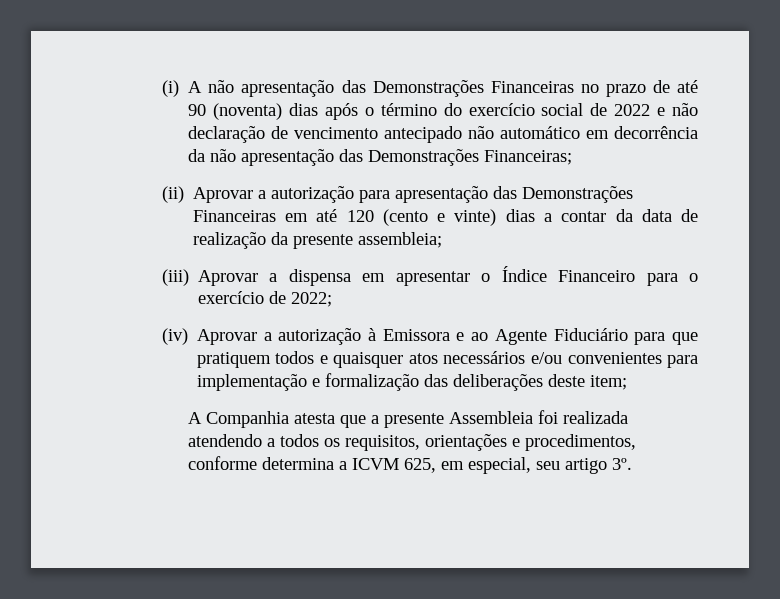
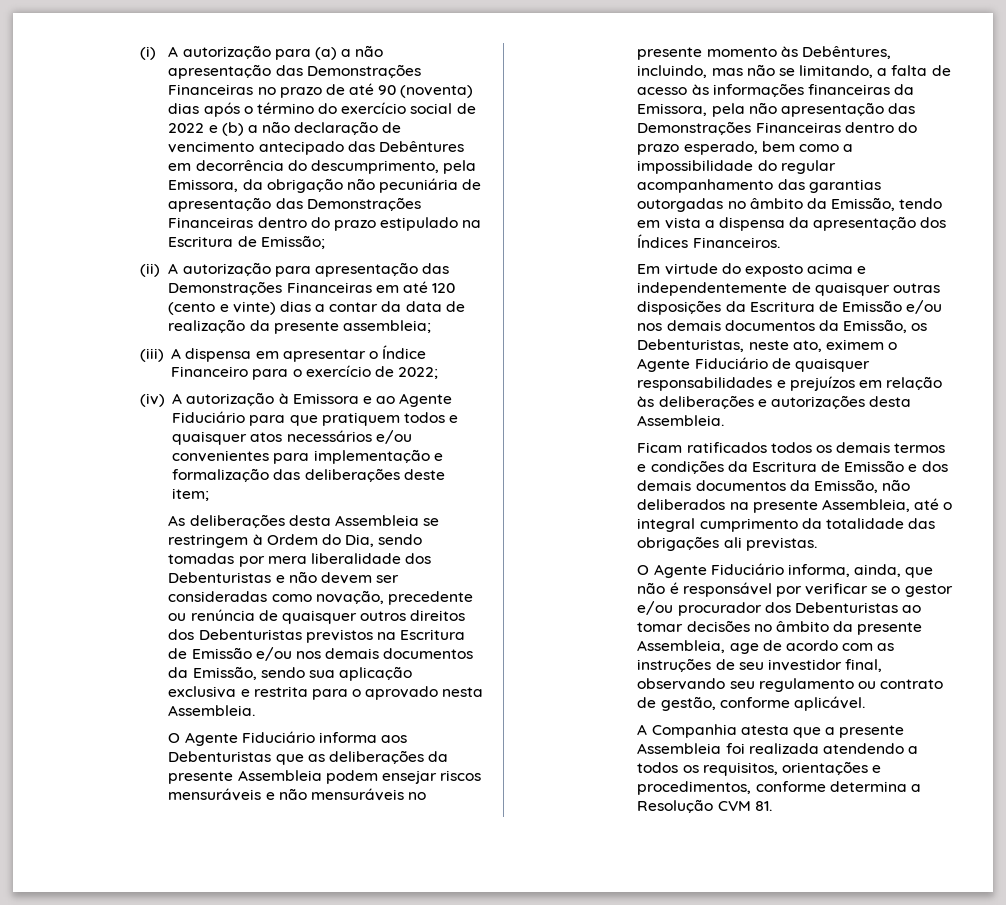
(203, 87) none -> [182,45,352,60] autorização para (a) a
(666, 111) none -> [221,122,258,136] (b) a
[468,126,698,139] [188,149,573,166] não automático em decorrência da não apresentação das Demonstrações Financeiras; -> [347,141,464,152] [168,160,477,174] [168,178,482,193] [168,197,421,212] [168,217,482,231] [168,235,325,249] das Debêntures em decorrência do descumprimento, pela Emissora, da obrigação não pecuniária de apresentação das Demonstrações Financeiras dentro do prazo estipulado na Escritura de Emissão;
[192,187,266,203] Aprovar a -> [168,263,179,274] A
[197,270,278,286] Aprovar a -> [171,348,182,359] A
[196,329,272,345] Aprovar a -> [172,393,183,404] A
(627, 382) none -> [168,514,440,528] [168,534,423,548] [168,553,432,567] [168,571,400,584] [168,590,473,605] [168,609,466,624] [168,629,466,643] [168,647,474,661] [168,666,413,681] [168,686,484,700] [168,705,256,716] [168,731,408,746] [168,750,449,765] [168,770,482,784] [168,788,427,801] [637,46,891,60] [637,64,951,78] [637,83,915,97] [637,102,916,117] [637,121,917,135] [637,141,854,155] [637,160,836,174] [637,179,881,193] [637,197,943,212] [637,216,947,231] [637,234,780,248] [637,263,867,277] [637,282,940,296] [637,300,943,315] [637,319,928,333] [637,339,898,352] [637,357,870,372] [637,376,943,391] [637,395,912,409] [637,415,725,426] [637,442,946,453] [637,460,948,474] [637,479,911,493] [637,498,953,513] [637,518,936,532] [637,536,817,551] [637,563,934,578] [637,582,953,597] [637,601,922,616] [637,620,923,635] [637,640,895,654] [637,658,883,672] [637,678,944,692] [637,696,865,711] // As deliberações desta Assembleia se restringem à Ordem do Dia, sendo tomadas por mera liberalidade dos Debenturistas e não devem ser consideradas como novação, precedente ou renúncia de quaisquer outros direitos dos Debenturistas previstos na Escritura de Emissão e/ou nos demais documentos da Emissão, sendo sua aplicação exclusiva e restrita para o aprovado nesta Assembleia. // O Agente Fiduciário informa aos Debenturistas que as deliberações da presente Assembleia podem ensejar riscos mensuráveis e não mensuráveis no presente momento às Debêntures, incluindo, mas não se limitando, a falta de acesso às informações financeiras da Emissora, pela não apresentação das Demonstrações Financeiras dentro do prazo esperado, bem como a impossibilidade do regular acompanhamento das garantias outorgadas no âmbito da Emissão, tendo em vista a dispensa da apresentação dos Índices Financeiros. // Em virtude do exposto acima e independentemente de quaisquer outras disposições da Escritura de Emissão e/ou nos demais documentos da Emissão, os Debenturistas, neste ato, eximem o Agente Fiduciário de quaisquer responsabilidades e prejuízos em relação às deliberações e autorizações desta Assembleia. // Ficam ratificados todos os demais termos e condições da Escritura de Emissão e dos demais documentos da Emissão, não deliberados na presente Assembleia, até o integral cumprimento da totalidade das obrigações ali previstas. // O Agente Fiduciário informa, ainda, que não é responsável por verificar se o gestor e/ou procurador dos Debenturistas ao tomar decisões no âmbito da presente Assembleia, age de acordo com as instruções de seu investidor final, observando seu regulamento ou contrato de gestão, conforme aplicável.
[352,457,633,474] ICVM 625, em especial, seu artigo 3º. -> [637,799,772,813] Resolução CVM 81.

